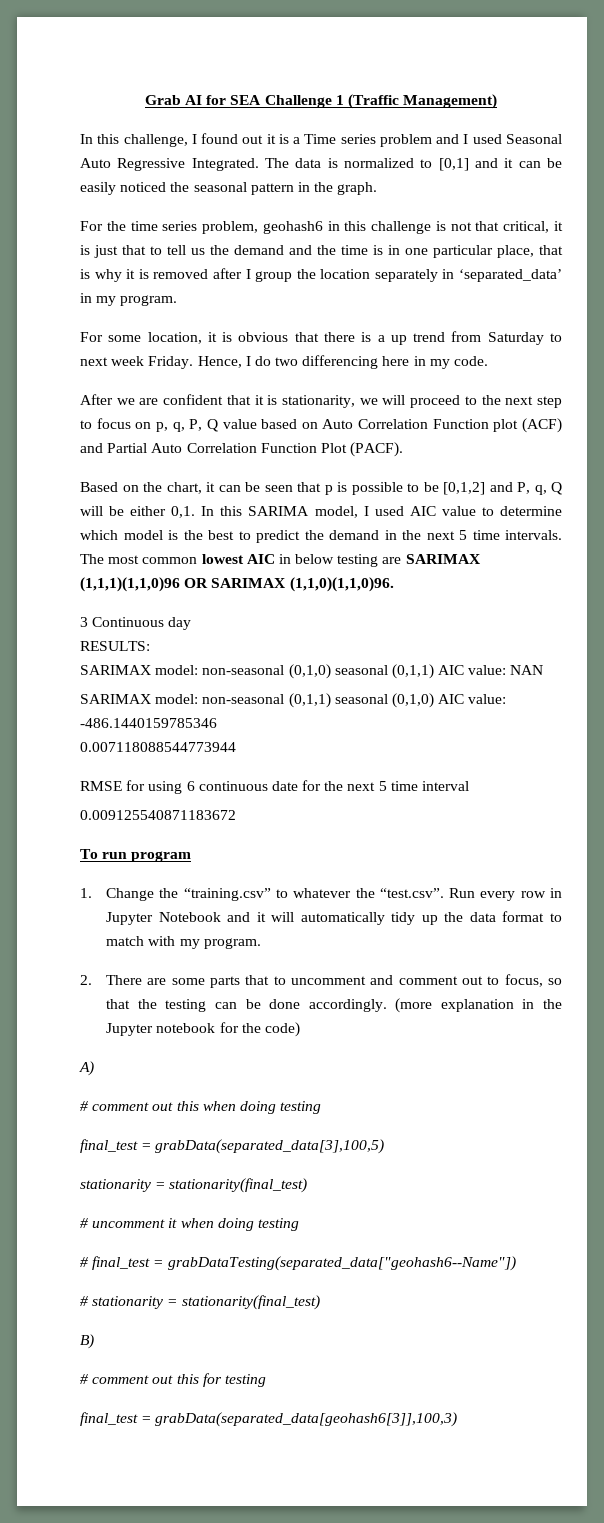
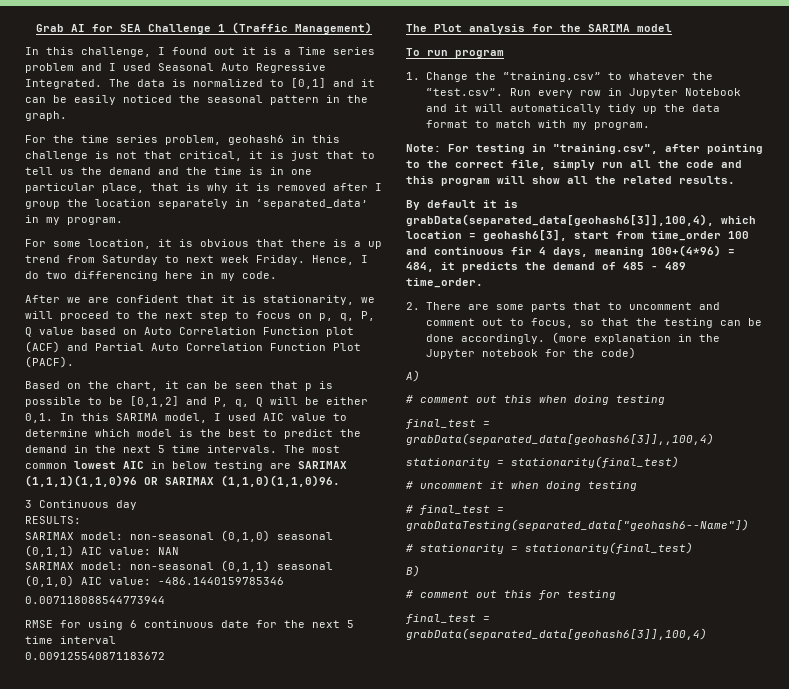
(236, 815) none -> [406,24,672,34] // The Plot analysis for the SARIMA model
(261, 943) none -> [406,144,763,154] [406,160,742,170] [406,176,735,186] [406,200,518,210] [406,214,756,226] [406,230,749,241] [406,245,735,257] [406,262,686,272] [406,278,483,288] // Note: For testing in "training.csv", after pointing to the correct file, simply run all the code and this program will show all the related results. // By default it is grabData(separated_data[geohash6[3]],100,4), which location = geohash6[3], start from time_order 100 and continuous fir 4 days, meaning 100+(4*96) = 484, it predicts the demand of 485 - 489 time_order.
[155,1139,385,1154] grabData(separated_data[3],100,5) -> [406,433,714,445] grabData(separated_data[geohash6[3]],,100,4)
[155,1412,458,1427] grabData(separated_data[geohash6[3]],100,3) -> [406,628,707,640] grabData(separated_data[geohash6[3]],100,4)

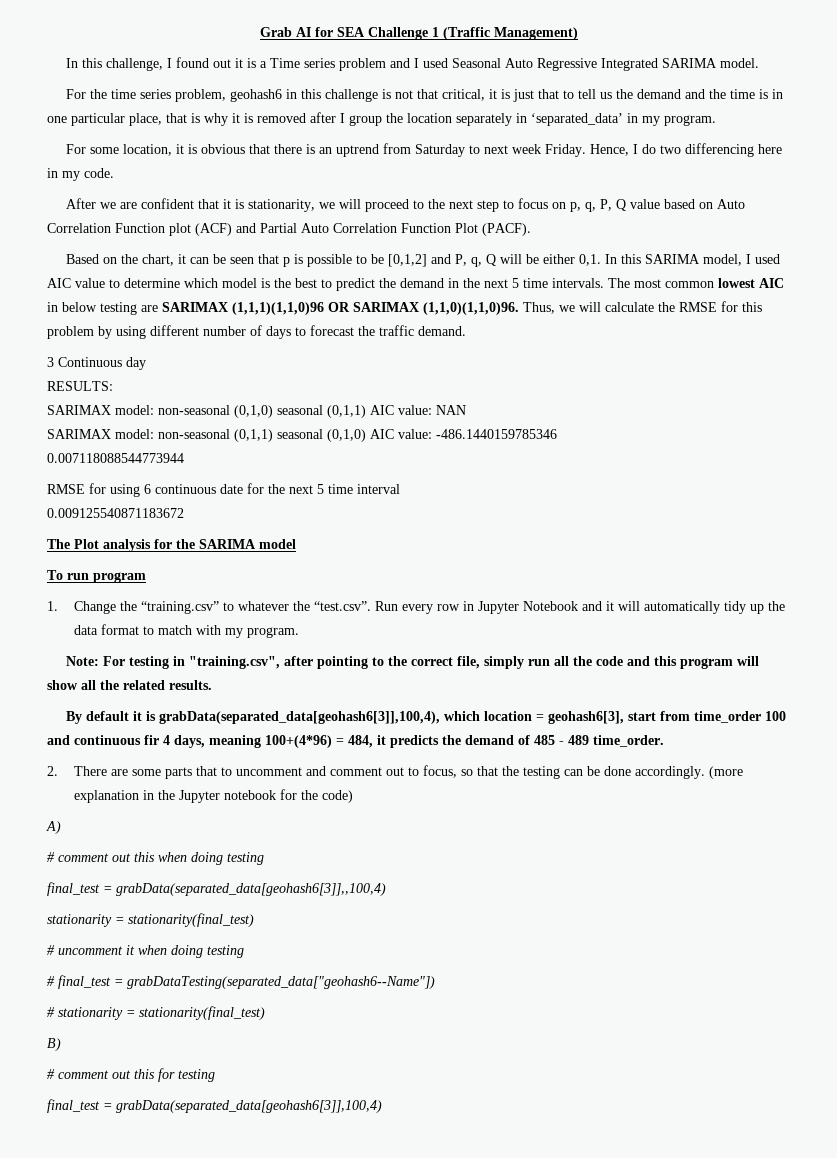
[25,78,375,89] [25,95,368,105] [25,111,67,121] Integrated. The data is normalized to [0,1] and it can be easily noticed the seasonal pattern in the graph. -> [600,58,759,71] Integrated SARIMA model.
[354,241,382,249] [25,255,60,263] a up trend -> [318,144,379,157] an uptrend
(340, 481) none -> [523,301,762,314] [47,325,466,339] Thus, we will calculate the RMSE for this problem by using different number of days to forecast the traffic demand.

